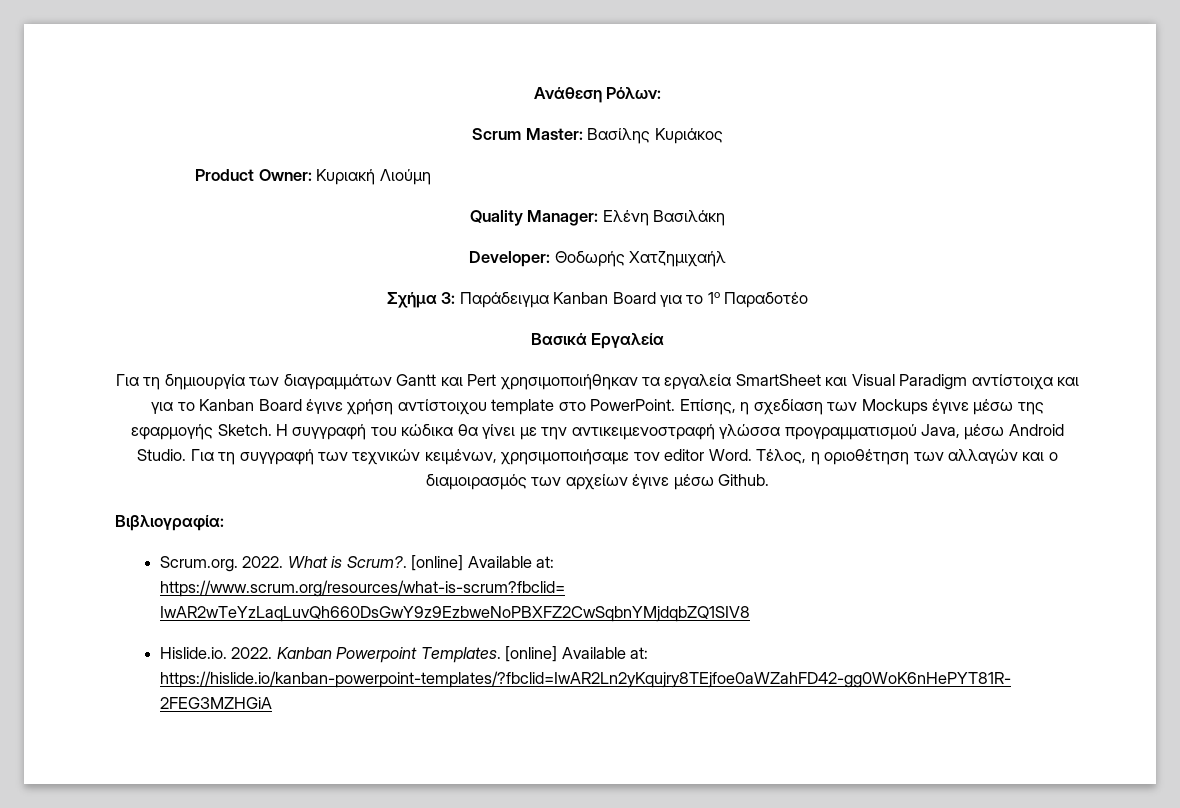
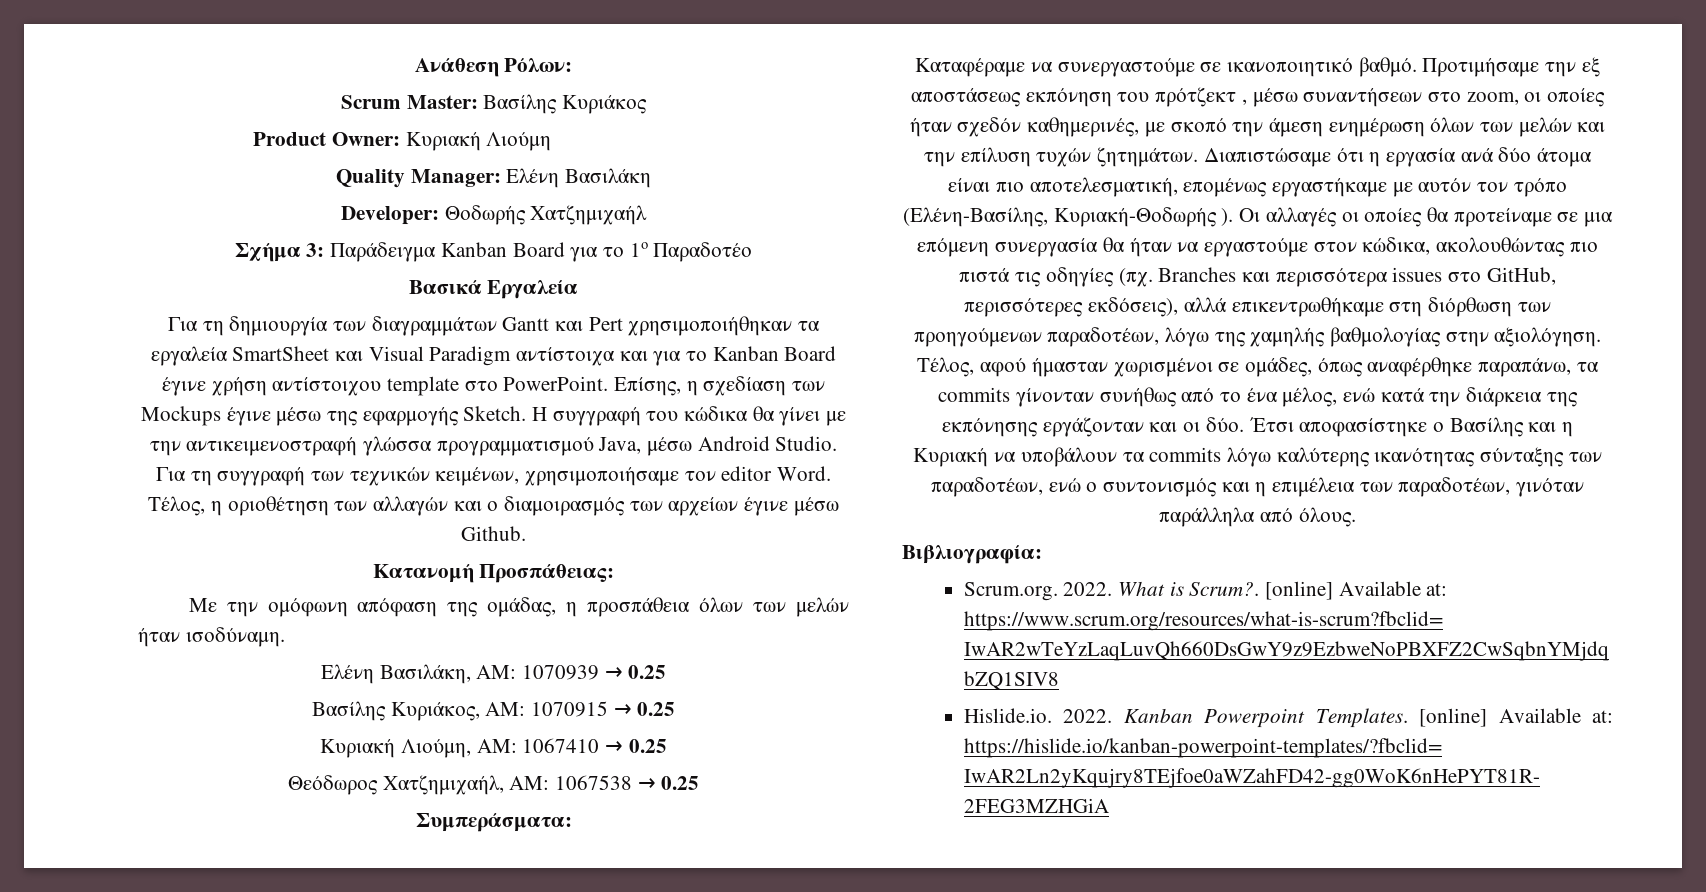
(770, 480) none -> [372,564,615,583] [188,597,850,617] [138,627,285,647] [320,664,667,684] [311,701,676,721] [320,738,667,758] [287,775,700,795] [415,813,572,832] [915,57,1600,77] [911,87,1605,107] [909,117,1606,137] [924,147,1592,167] [948,177,1567,197] [903,207,1613,227] [917,237,1598,257] [959,267,1556,287] [964,297,1551,317] [913,327,1602,347] [917,357,1599,377] [938,387,1578,407] [942,417,1573,437] [913,447,1602,467] [930,477,1585,497] [1159,507,1356,527] // Κατανομή Προσπάθειας: // Με την ομόφωνη απόφαση της ομάδας, η προσπάθεια όλων των μελών ήταν ισοδύναμη. // Ελένη Βασιλάκη, ΑΜ: 1070939 → 0.25 // Βασίλης Κυριάκος, ΑΜ: 1070915 → 0.25 // Κυριακή Λιούμη, ΑΜ: 1067410 → 0.25 // Θεόδωρος Χατζημιχαήλ, ΑΜ: 1067538 → 0.25 // Συμπεράσματα: // Καταφέραμε να συνεργαστούμε σε ικανοποιητικό βαθμό. Προτιμήσαμε την εξ αποστάσεως εκπόνηση του πρότζεκτ , μέσω συναντήσεων στο zoom, οι οποίες ήταν σχεδόν καθημερινές, με σκοπό την άμεση ενημέρωση όλων των μελών και την επίλυση τυχών ζητημάτων. Διαπιστώσαμε ότι η εργασία ανά δύο άτομα είναι πιο αποτελεσματική, επομένως εργαστήκαμε με αυτόν τον τρόπο (Ελένη-Βασίλης, Κυριακή-Θοδωρής ). Οι αλλαγές οι οποίες θα προτείναμε σε μια επόμενη συνεργασία θα ήταν να εργαστούμε στον κώδικα, ακολουθώντας πιο πιστά τις οδηγίες (πχ. Branches και περισσότερα issues στο GitHub, περισσότερες εκδόσεις), αλλά επικεντρωθήκαμε στη διόρθωση των προηγούμενων παραδοτέων, λόγω της χαμηλής βαθμολογίας στην αξιολόγηση. Τέλος, αφού ήμασταν χωρισμένοι σε ομάδες, όπως αναφέρθηκε παραπάνω, τα commits γίνονταν συνήθως από το ένα μέλος, ενώ κατά την διάρκεια της εκπόνησης εργάζονταν και οι δύο. Έτσι αποφασίστηκε ο Βασίλης και η Κυριακή να υποβάλουν τα commits λόγω καλύτερης ικανότητας σύνταξης των παραδοτέων, ενώ ο συντονισμός και η επιμέλεια των παραδοτέων, γινόταν παράλληλα από όλους.

